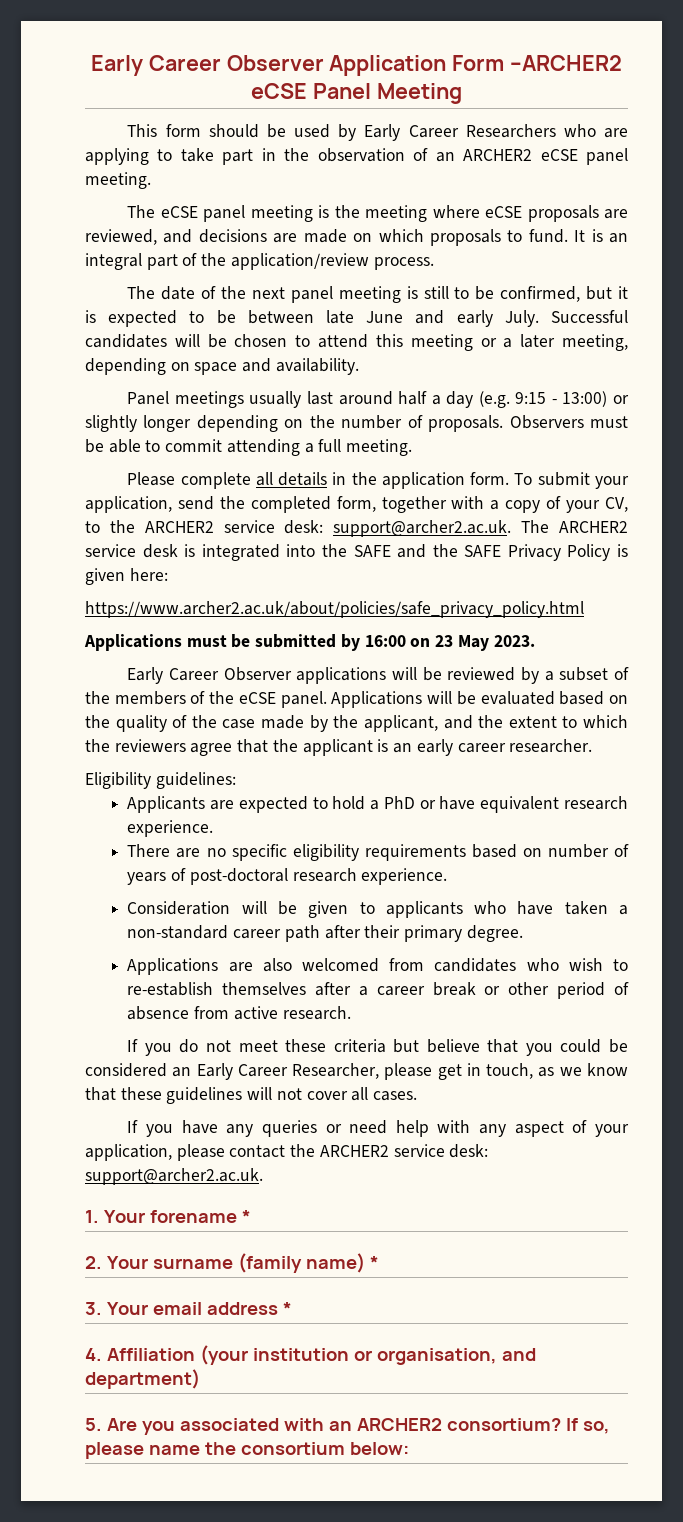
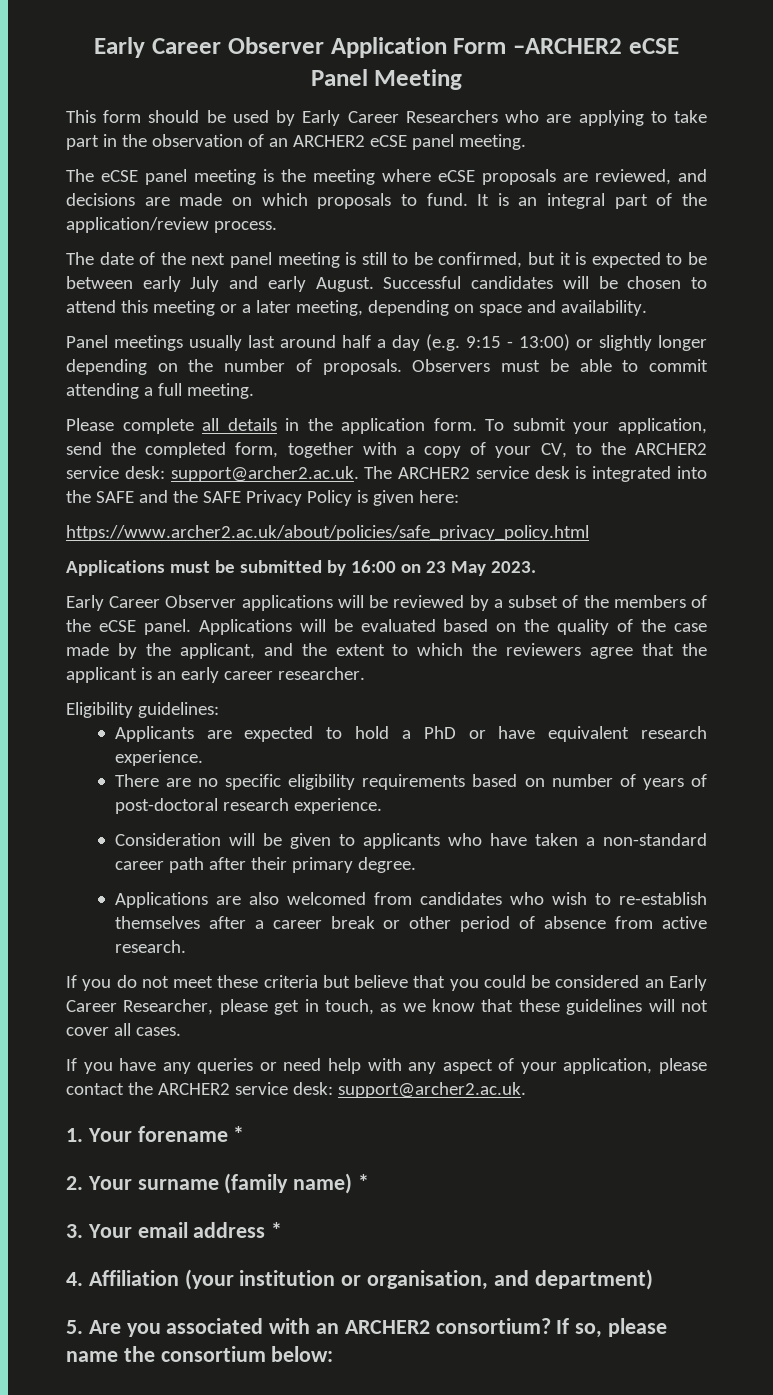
[326,310,404,324] late June -> [142,276,220,292] early July
[504,310,539,327] July. -> [315,277,374,292] August.

